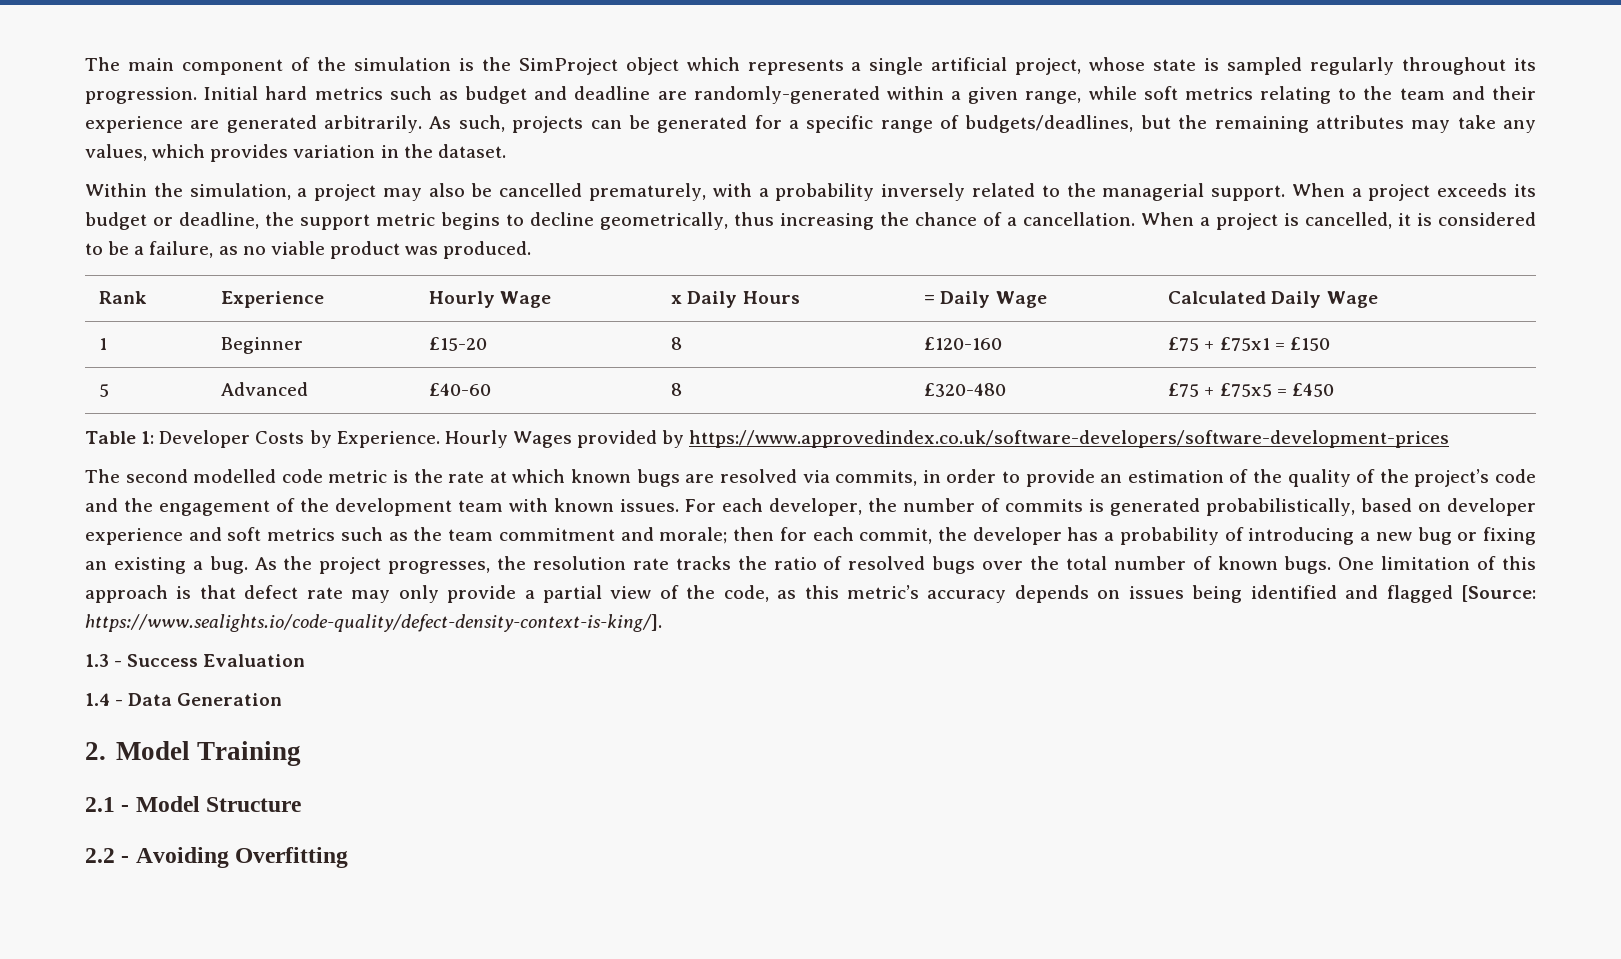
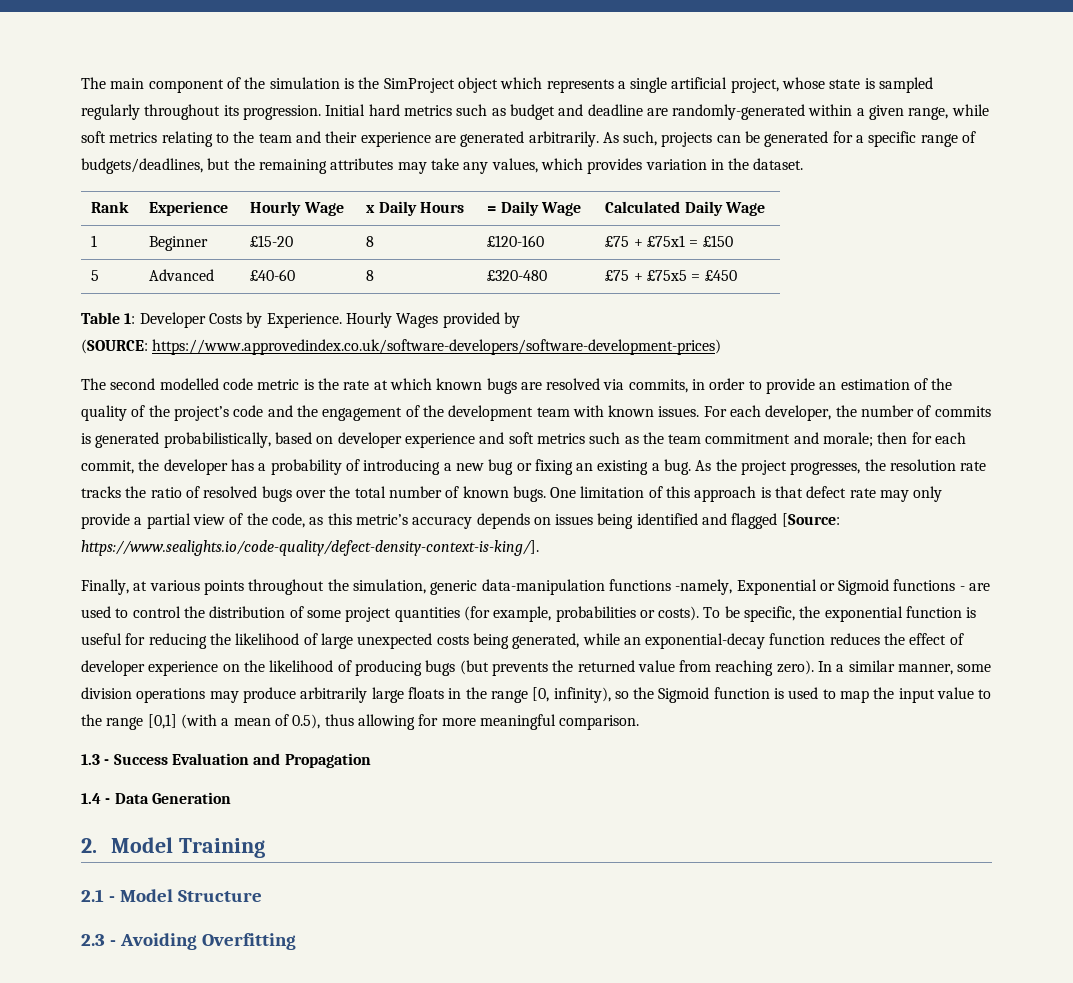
[85,183,1537,201] [85,212,1536,230] [85,241,532,259] // Within the simulation, a project may also be cancelled prematurely, with a probability inversely related to the managerial support. When a project exceeds its budget or deadline, the support metric begins to decline geometrically, thus increasing the chance of a cancellation. When a project is cancelled, it is considered to be a failure, as no viable product was produced. -> (804, 164) none
[689,430,1450,448] https://www.approvedindex.co.uk/software-developers/software-development-prices -> [81,339,722,355] // (SOURCE: https://www.approvedindex.co.uk/software-developers/software-development-prices)
(662, 623) none -> [81,579,991,595] [81,606,977,622] [81,633,964,649] [81,660,992,676] [81,687,992,703] [81,714,640,730] // Finally, at various points throughout the simulation, generic data-manipulation functions -namely, Exponential or Sigmoid functions - are used to control the distribution of some project quantities (for example, probabilities or costs). To be specific, the exponential function is useful for reducing the likelihood of large unexpected costs being generated, while an exponential-decay function reduces the effect of developer experience on the likelihood of producing bugs (but prevents the returned value from reaching zero). In a similar manner, some division operations may produce arbitrarily large floats in the range [0, infinity), so the Sigmoid function is used to map the input value to the range [0,1] (with a mean of 0.5), thus allowing for more meaningful comparison.
(306, 660) none -> [253,753,371,768] and Propagation
[85,848,115,863] 2.2 -> [81,934,105,946] 2.3

